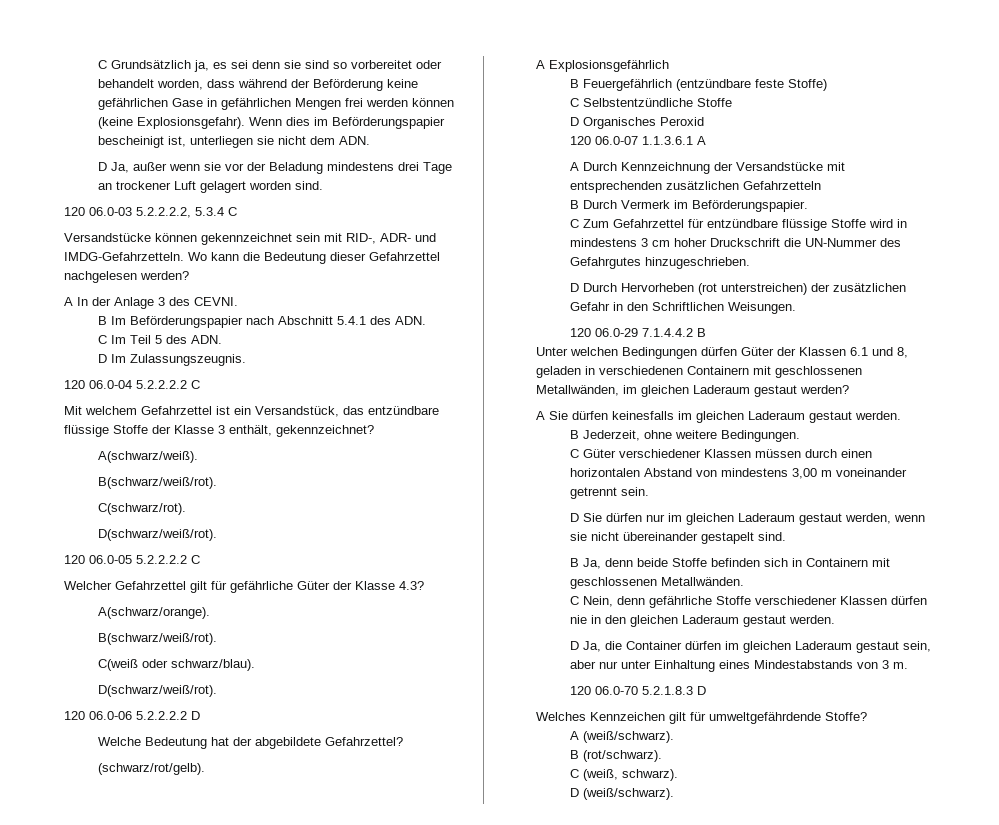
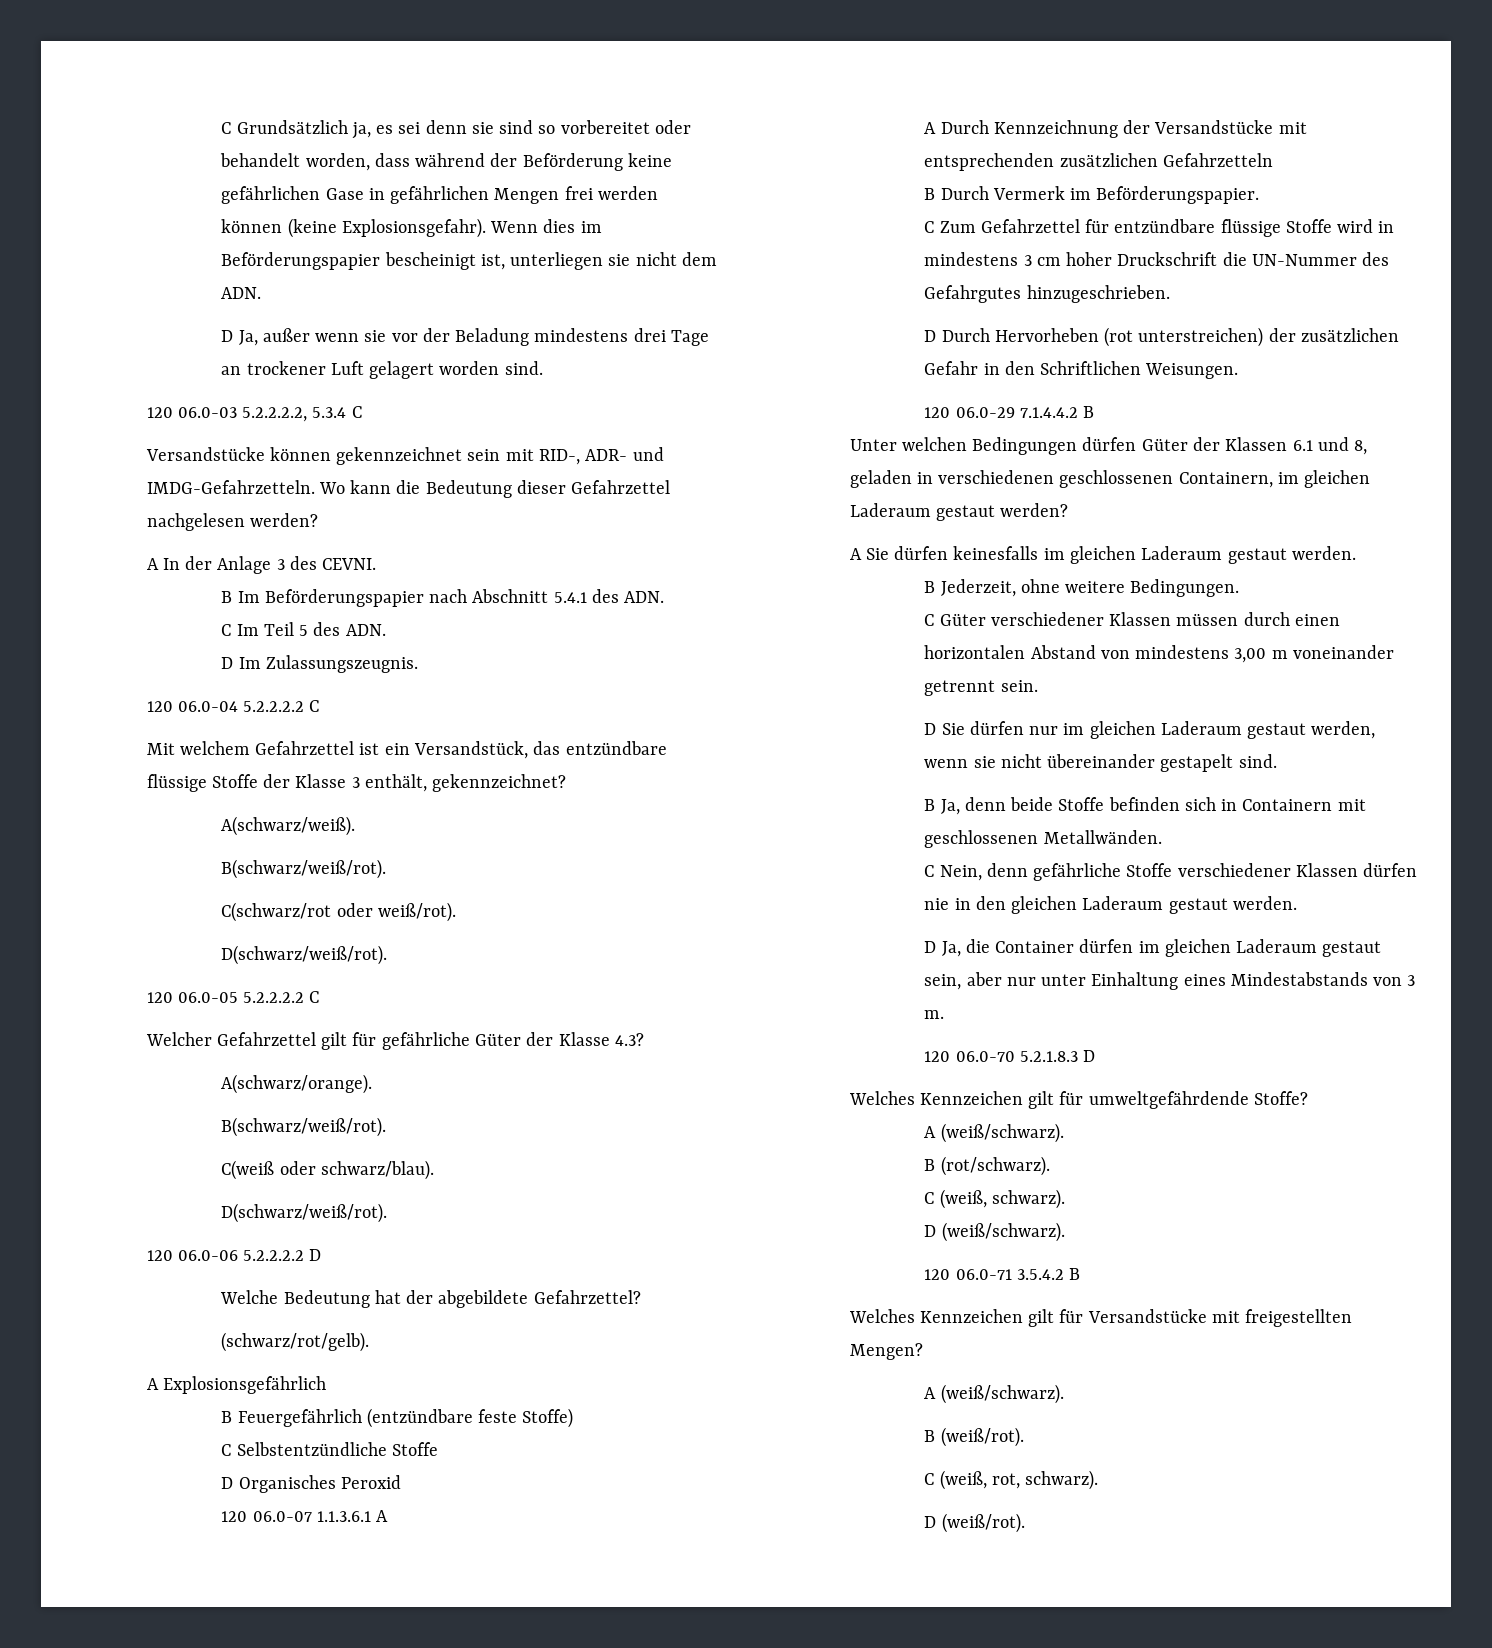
[97,503,186,515] C(schwarz/rot). -> [221,902,456,922] C(schwarz/rot oder weiß/rot).
[686,366,862,378] [535,385,619,396] Containern mit geschlossenen Metallwänden, -> [1059,470,1273,488] geschlossenen Containern,
(674, 794) none -> [924,1268,1081,1280] [848,1309,1353,1327] [849,1343,923,1360] [924,1384,1064,1404] [924,1427,1024,1447] [924,1470,1099,1490] [924,1513,1025,1533] // 120 06.0-71 3.5.4.2 B // Welches Kennzeichen gilt für Versandstücke mit freigestellten Mengen? // A (weiß/schwarz). // B (weiß/rot). // C (weiß, rot, schwarz). // D (weiß/rot).

